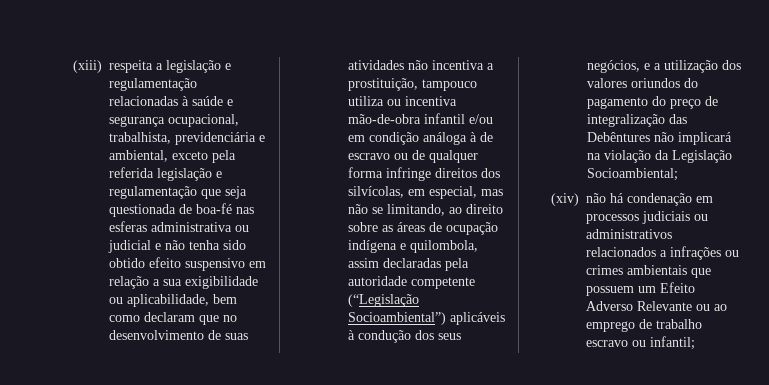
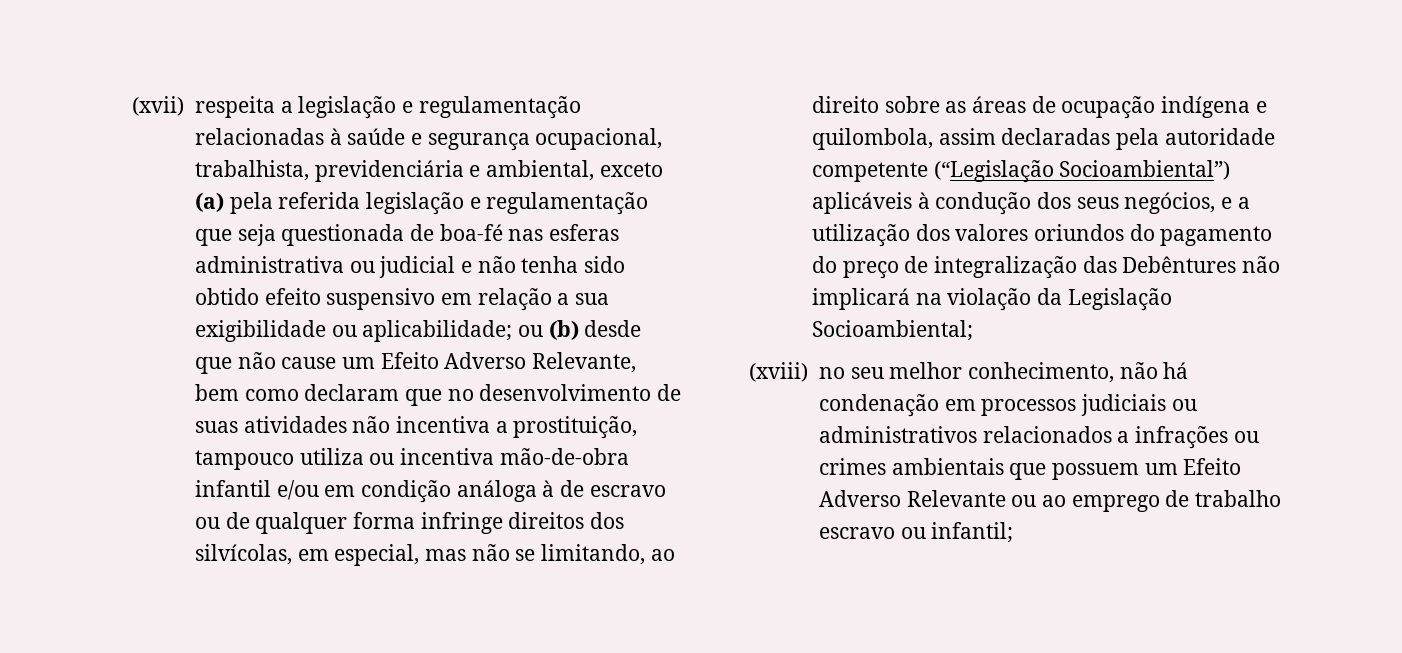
[73,60,103,73] (xiii) -> [132,96,185,116] (xvii)
(209, 155) none -> [194,192,224,212] (a)
[127,294,210,307] aplicabilidade, -> [362,320,642,342] [194,352,636,374] aplicabilidade; ou (b) desde que não cause um Efeito Adverso Relevante,
[551,193,580,206] (xiv) -> [749,362,1114,383] (xviii) no seu melhor conhecimento,

